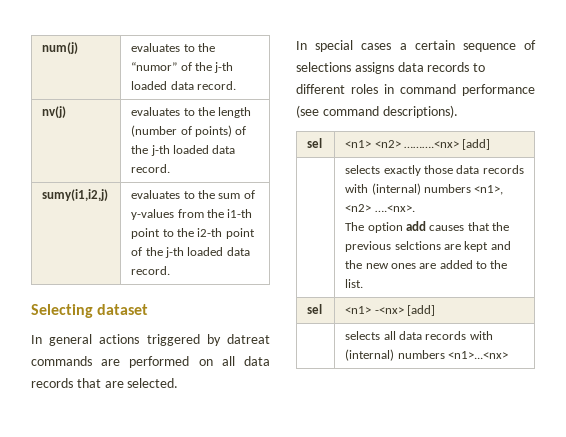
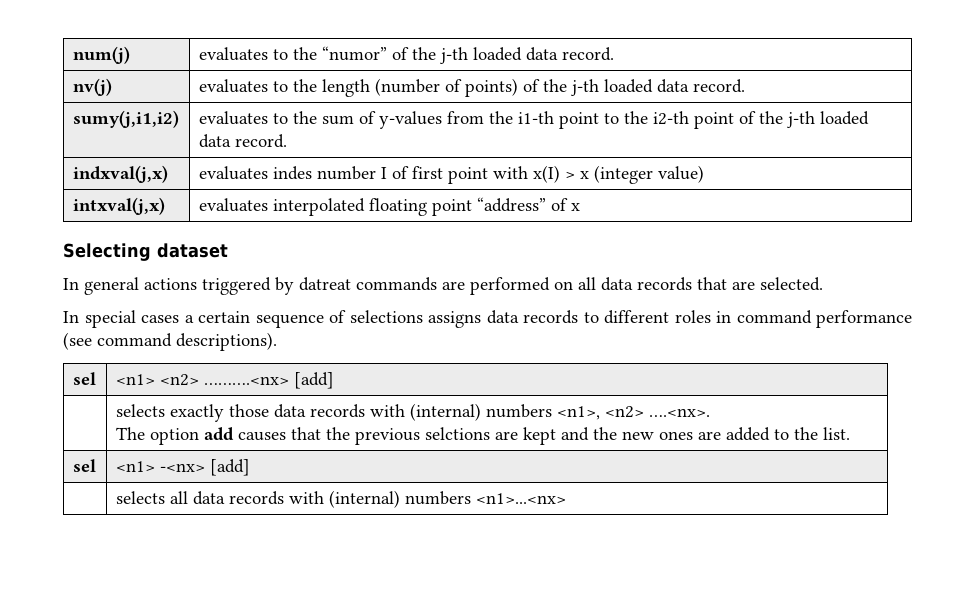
[42,189,109,201] sumy(i1,i2,j) -> [72,110,179,128] sumy(j,i1,i2)
(171, 270) none -> [72,165,168,183] [198,165,704,184] [72,197,165,215] [198,197,580,216] // indxval(j,x) | evaluates indes number I of first point with x(I) > x (integer value) // intxval(j,x) | evaluates interpolated floating point “address” of x

